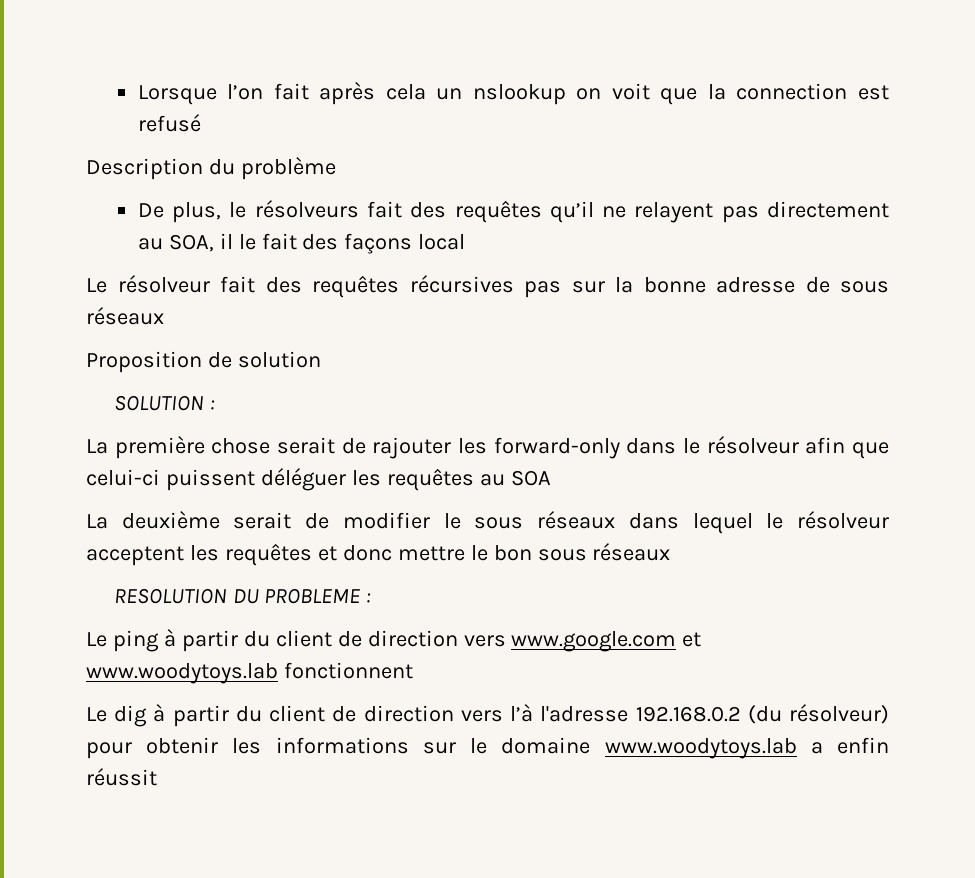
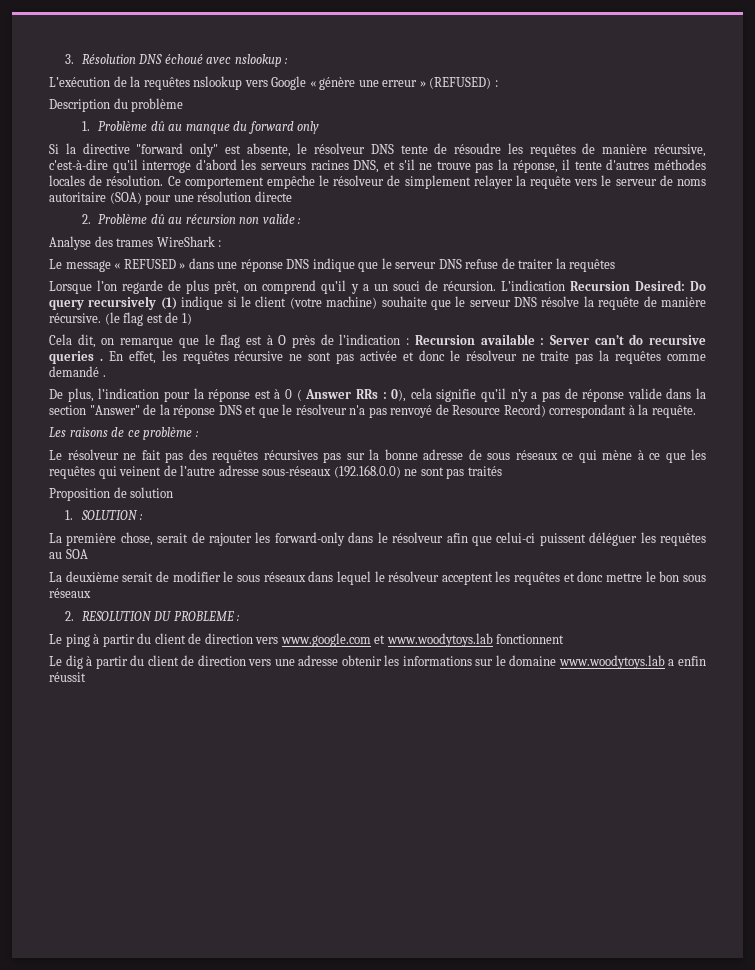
[137,82,889,105] [137,114,201,132] [86,157,336,180] [137,200,889,223] [137,233,466,254] Lorsque l’on fait après cela un nslookup on voit que la connection est refusé // Description du problème // De plus, le résolveurs fait des requêtes qu’il ne relayent pas directement au SOA, il le fait des façons local -> [65,54,289,67] [49,76,498,90] [49,98,184,112] [81,121,320,134] [49,143,706,157] [49,159,706,173] [49,175,706,189] [49,191,292,205] [81,214,302,224] [49,236,222,250] [49,258,616,272] [49,280,706,294] [49,296,707,310] [49,312,192,326] [49,334,706,348] [49,350,706,364] [49,366,106,377] [49,388,706,402] [49,404,696,418] [49,427,199,440] 3. Résolution DNS échoué avec nslookup : // L’exécution de la requêtes nslookup vers Google « génère une erreur » (REFUSED) : // Description du problème // 1. Problème dû au manque du forward only // Si la directive "forward only" est absente, le résolveur DNS tente de résoudre les requêtes de manière récursive, c'est-à-dire qu'il interroge d'abord les serveurs racines DNS, et s'il ne trouve pas la réponse, il tente d'autres méthodes locales de résolution. Ce comportement empêche le résolveur de simplement relayer la requête vers le serveur de noms autoritaire (SOA) pour une résolution directe // 2. Problème dû au récursion non valide : // Analyse des trames WireShark : // Le message « REFUSED » dans une réponse DNS indique que le serveur DNS refuse de traiter la requêtes // Lorsque l’on regarde de plus prêt, on comprend qu’il y a un souci de récursion. L’indication Recursion Desired: Do query recursively (1) indique si le client (votre machine) souhaite que le serveur DNS résolve la requête de manière récursive. (le flag est de 1) // Cela dit, on remarque que le flag est à O près de l’indication : Recursion available : Server can’t do recursive queries . En effet, les requêtes récursive ne sont pas activée et donc le résolveur ne traite pas la requêtes comme demandé . // De plus, l’indication pour la réponse est à 0 ( Answer RRs : 0), cela signifie qu’il n’y a pas de réponse valide dans la section "Answer" de la réponse DNS et que le résolveur n'a pas renvoyé de Resource Record) correspondant à la requête. // Les raisons de ce problème :
[220,276,255,293] fait -> [123,450,183,463] ne fait pas
(164, 316) none -> [562,449,706,463] [49,465,502,479] ce qui mène à ce que les requêtes qui veinent de l’autre adresse sous-réseaux (192.168.0.0) ne sont pas traités
(321, 359) none -> [65,510,74,520] 1.
[211,438,271,454] chose -> [120,532,153,546] chose,
(671, 552) none -> [65,611,75,621] 2.
[510,704,890,724] [86,742,132,759] l’à l'adresse 192.168.0.2 (du résolveur) pour -> [274,655,339,666] une adresse

